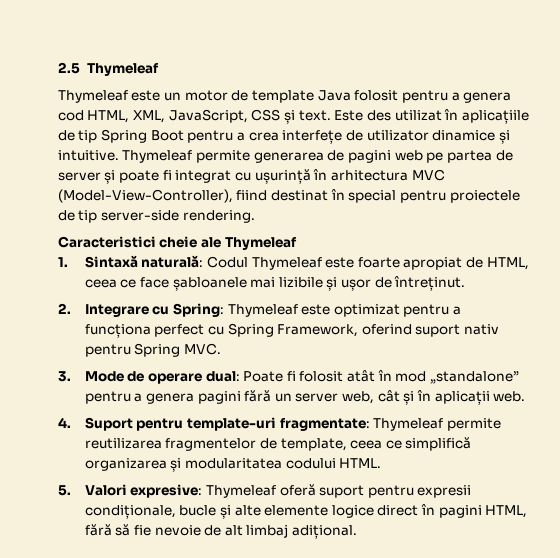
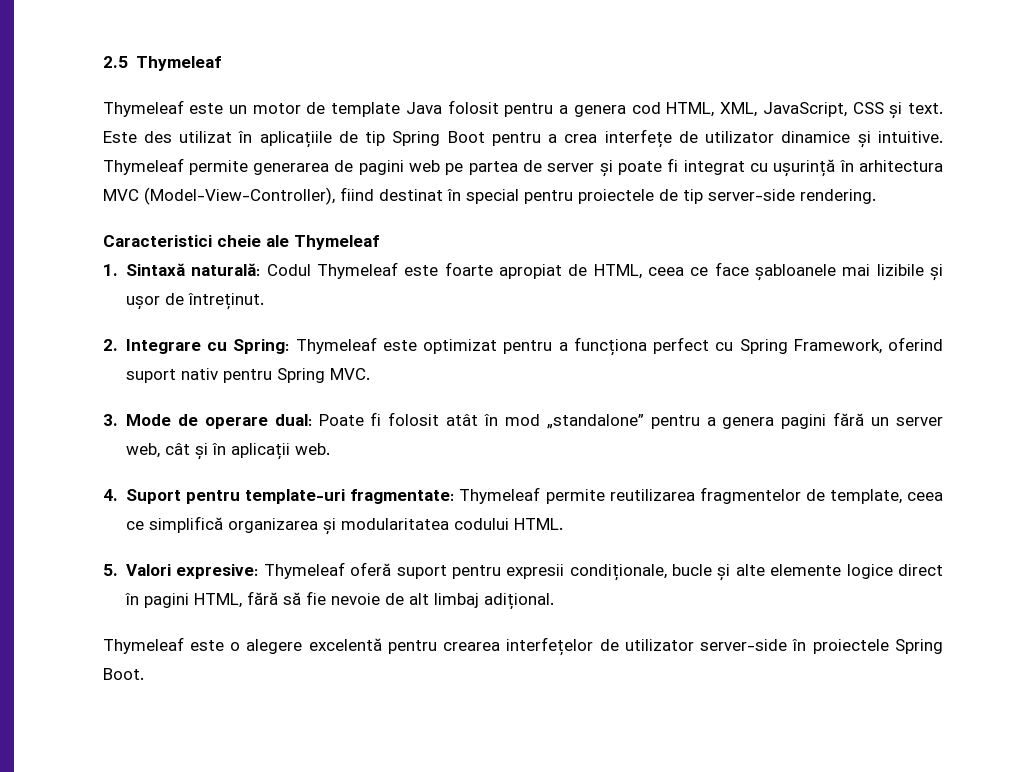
(358, 532) none -> [102,637,944,656] [102,668,144,680] // Thymeleaf este o alegere excelentă pentru crearea interfețelor de utilizator server-side în proiectele Spring Boot.

